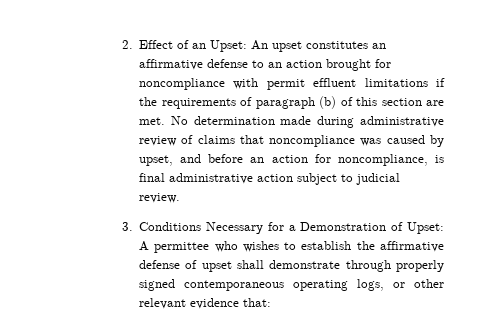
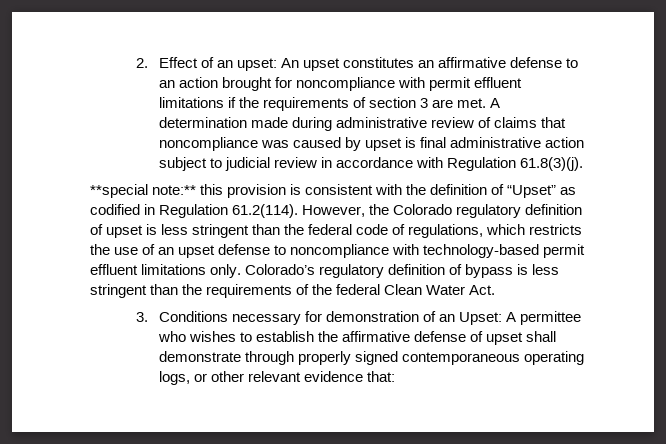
[210,40,248,52] Upset: -> [236,58,277,71] upset:
[255,96,422,109] paragraph (b) of this section -> [368,97,428,108] section 3
[170,116,188,125] No -> [489,98,500,108] A
[139,154,428,166] upset, and before an action for noncompliance, -> [364,138,402,151] upset
[139,193,181,203] [121,222,404,234] review. // 3. Conditions Necessary for a Demonstration of -> [273,157,583,171] [89,184,577,198] [89,204,583,218] [89,224,583,238] [89,244,586,258] [89,264,560,278] [89,284,496,298] [135,311,455,325] review in accordance with Regulation 61.8(3)(j). // **special note:** this provision is consistent with the definition of “Upset” as codified in Regulation 61.2(114). However, the Colorado regulatory definition of upset is less stringent than the federal code of regulations, which restricts the use of an upset defense to noncompliance with technology-based permit effluent limitations only. Colorado’s regulatory definition of bypass is less stringent than the requirements of the federal Clean Water Act. // 3. Conditions necessary for demonstration of an

